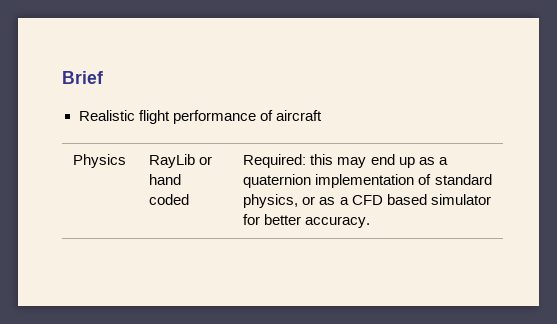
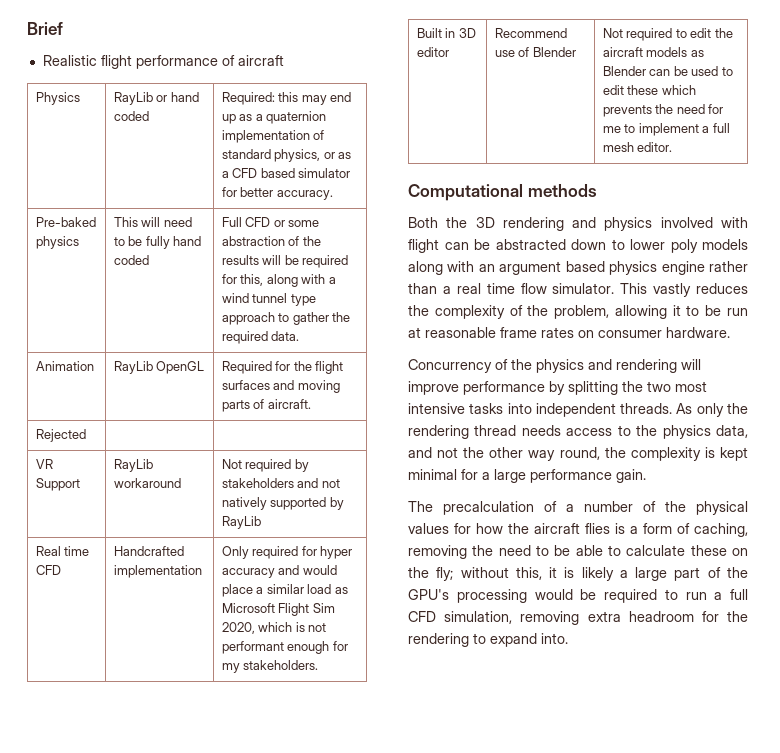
(371, 222) none -> [35,217,96,227] [35,236,79,249] [113,217,192,227] [113,236,202,249] [113,255,149,265] [221,217,320,227] [221,236,321,246] [221,255,349,268] [221,274,336,287] [221,293,316,306] [221,312,351,325] [221,331,300,344] [35,361,94,371] [113,361,205,374] [221,361,344,374] [221,380,340,393] [221,399,311,412] [35,429,86,442] [35,459,53,469] [35,478,80,491] [113,459,153,472] [113,478,181,488] [221,459,309,472] [221,478,340,488] [221,497,344,510] [221,516,261,529] [35,546,90,556] [35,565,61,575] [113,546,184,556] [113,565,202,578] [221,546,353,559] [221,565,337,578] [221,584,348,597] [221,603,335,616] [221,622,327,634] [221,641,348,654] [221,660,319,673] [416,28,476,38] [416,47,449,57] [494,28,567,38] [494,47,576,57] [602,28,733,41] [602,47,704,57] [602,66,733,76] [602,85,696,95] [602,104,724,117] [602,123,730,136] [602,142,673,152] [408,184,597,201] [408,217,748,231] [408,239,748,253] [408,261,748,275] [408,283,748,297] [408,305,748,319] [408,327,730,338] [408,359,701,373] [408,381,707,395] [408,403,748,417] [408,425,748,439] [408,447,748,461] [408,469,646,483] [408,501,748,515] [408,523,748,537] [408,545,748,559] [408,567,748,581] [408,589,748,603] [408,611,748,625] [408,633,568,647] // Pre-baked physics | This will need to be fully hand coded | Full CFD or some abstraction of the results will be required for this, along with a wind tunnel type approach to gather the required data. // Animation | RayLib OpenGL | Required for the flight surfaces and moving parts of aircraft. // Rejected | | // VR Support | RayLib workaround | Not required by stakeholders and not natively supported by RayLib // Real time CFD | Handcrafted implementation | Only required for hyper accuracy and would place a similar load as Microsoft Flight Sim 2020, which is not performant enough for my stakeholders. // Built in 3D editor | Recommend use of Blender | Not required to edit the aircraft models as Blender can be used to edit these which prevents the need for me to implement a full mesh editor. // Computational methods // Both the 3D rendering and physics involved with flight can be abstracted down to lower poly models along with an argument based physics engine rather than a real time flow simulator. This vastly reduces the complexity of the problem, allowing it to be run at reasonable frame rates on consumer hardware. // Concurrency of the physics and rendering will improve performance by splitting the two most intensive tasks into independent threads. As only the rendering thread needs access to the physics data, and not the other way round, the complexity is kept minimal for a large performance gain. // The precalculation of a number of the physical values for how the aircraft flies is a form of caching, removing the need to be able to calculate these on the fly; without this, it is likely a large part of the GPU's processing would be required to run a full CFD simulation, removing extra headroom for the rendering to expand into.

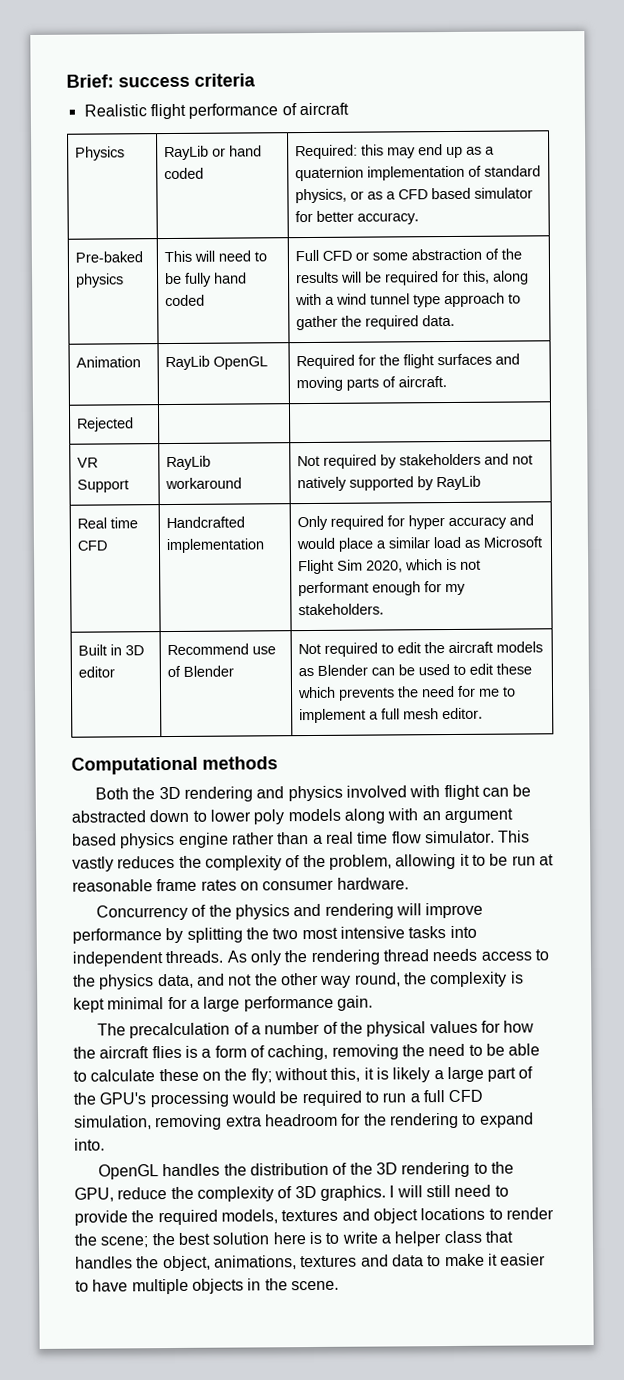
[27,22,63,35] Brief -> [66,73,256,88] Brief: success criteria
(568, 638) none -> [98,1161,514,1180] [74,1184,509,1202] [74,1207,554,1226] [74,1230,513,1248] [75,1253,547,1272] [75,1278,339,1295] // OpenGL handles the distribution of the 3D rendering to the GPU, reduce the complexity of 3D graphics. I will still need to provide the required models, textures and object locations to render the scene; the best solution here is to write a helper class that handles the object, animations, textures and data to make it easier to have multiple objects in the scene.

